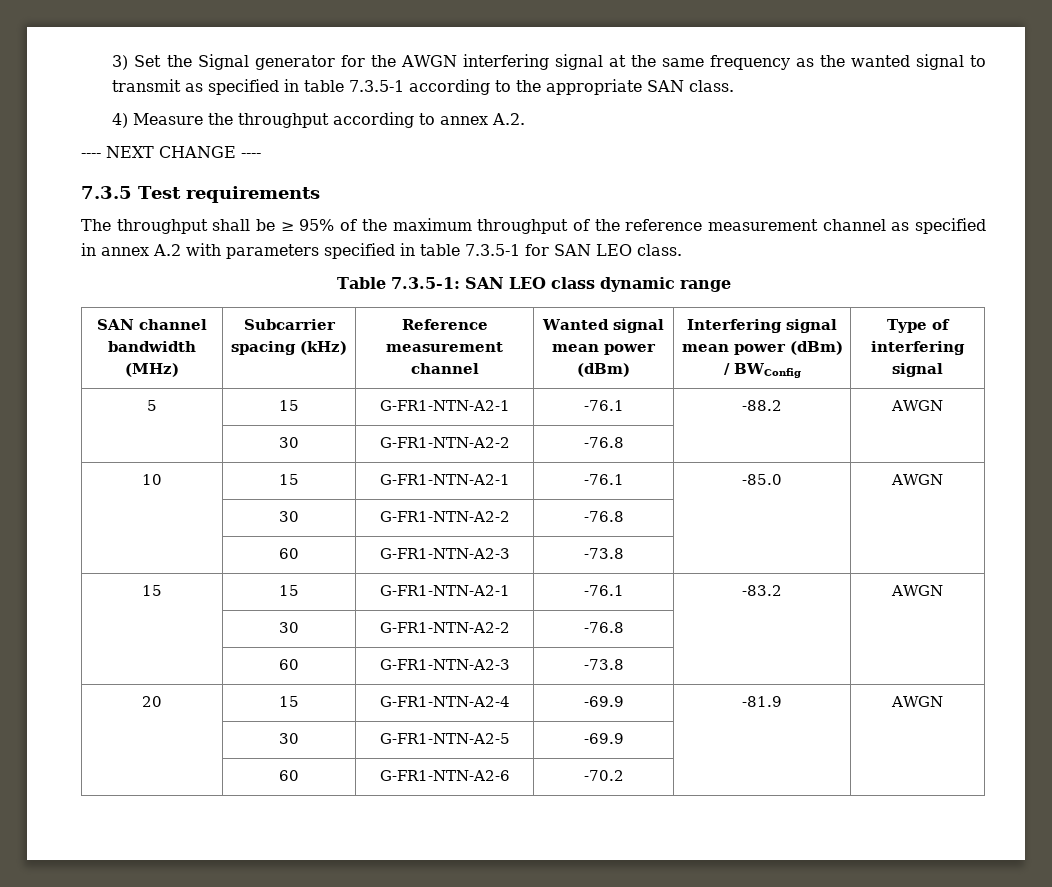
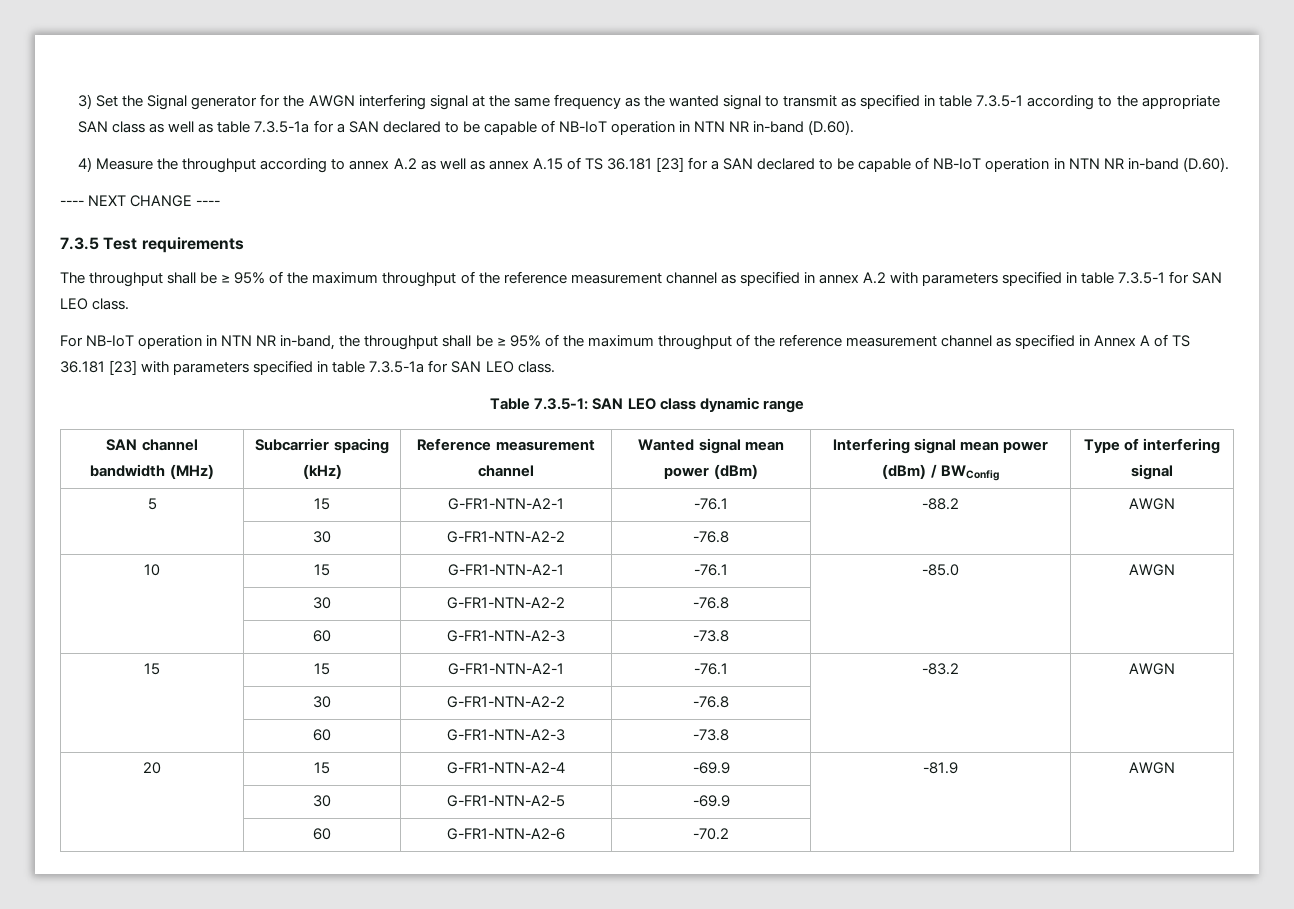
[689,80,735,92] class. -> [112,120,855,135] class as well as table 7.3.5-1a for a SAN declared to be capable of NB-IoT operation in NTN NR in-band (D.60).
[492,113,526,125] A.2. -> [393,157,1229,172] A.2 as well as annex A.15 of TS 36.181 [23] for a SAN declared to be capable of NB-IoT operation in NTN NR in-band (D.60).
(682, 250) none -> [60,334,1191,350] [60,360,555,375] // For NB-IoT operation in NTN NR in-band, the throughput shall be ≥ 95% of the maximum throughput of the reference measurement channel as specified in Annex A of TS 36.181 [23] with parameters specified in table 7.3.5-1a for SAN LEO class.

